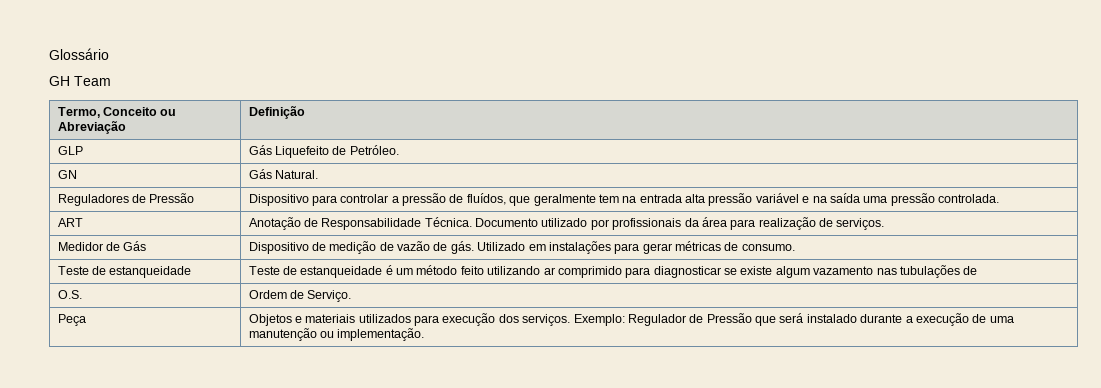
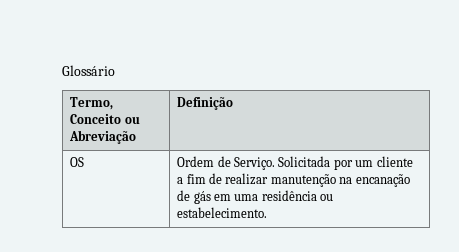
[49,76,111,86] // GH Team -> (115, 70) none
[57,146,83,155] [248,145,399,158] [57,170,77,179] [248,169,318,179] [57,193,195,206] [248,193,1000,206] [57,218,83,227] [248,217,885,230] [57,241,147,251] [248,241,795,254] [57,266,192,278] [248,265,978,278] [57,290,82,299] [248,290,352,302] [57,314,86,326] [248,313,1014,326] [248,328,425,341] GLP | Gás Liquefeito de Petróleo. // GN | Gás Natural. // Reguladores de Pressão | Dispositivo para controlar a pressão de fluídos, que geralmente tem na entrada alta pressão variável e na saída uma pressão controlada. // ART | Anotação de Responsabilidade Técnica. Documento utilizado por profissionais da área para realização de serviços. // Medidor de Gás | Dispositivo de medição de vazão de gás. Utilizado em instalações para gerar métricas de consumo. // Teste de estanqueidade | Teste de estanqueidade é um método feito utilizando ar comprimido para diagnosticar se existe algum vazamento nas tubulações de // O.S. | Ordem de Serviço. // Peça | Objetos e materiais utilizados para execução dos serviços. Exemplo: Regulador de Pressão que será instalado durante a execução de uma manutenção ou implementação. -> [70,157,85,167] [177,156,413,170] [177,173,410,187] [177,190,334,204] [177,207,268,218] OS | Ordem de Serviço. Solicitada por um cliente a fim de realizar manutenção na encanação de gás em uma residência ou estabelecimento.

